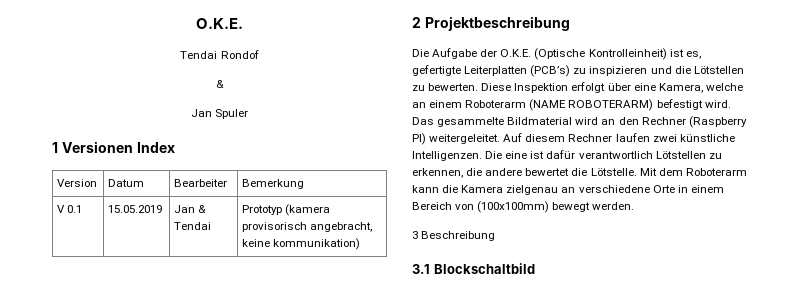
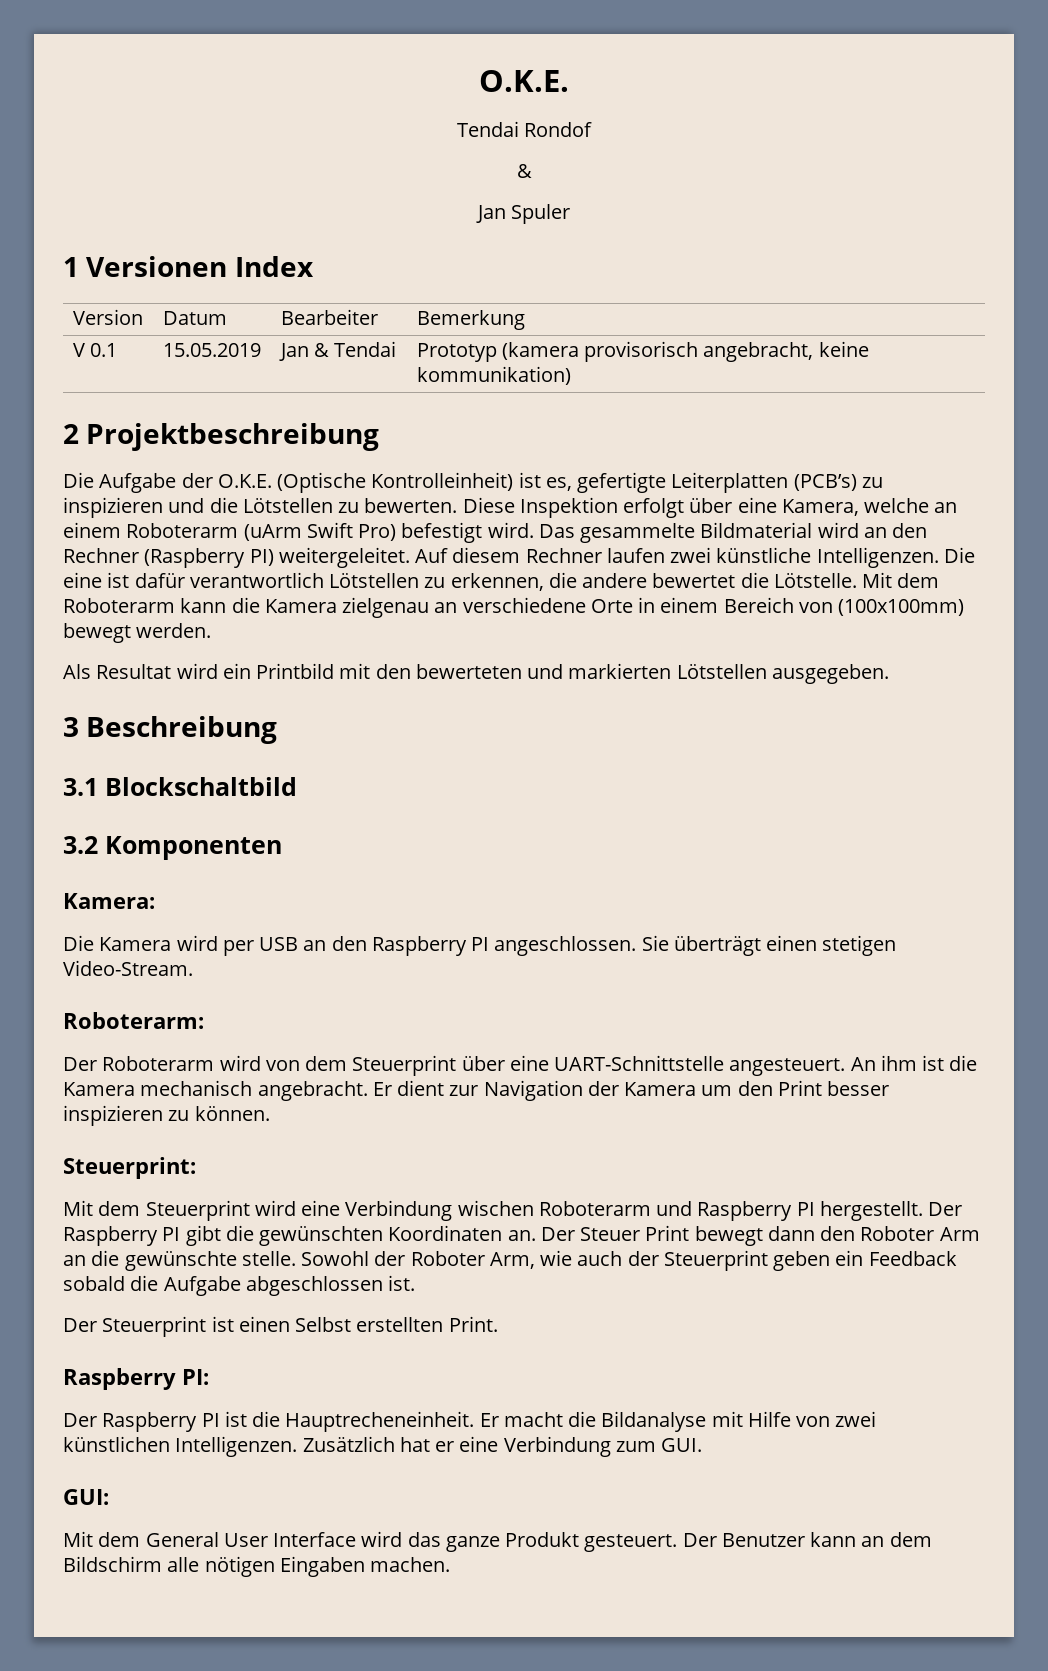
[529,99,654,111] (NAME ROBOTERARM) -> [243,522,397,541] (uArm Swift Pro)
[412,231,496,241] [412,263,535,274] 3 Beschreibung // 3.1 Blockschaltbild -> [63,663,889,684] [63,716,278,744] [63,777,297,796] [63,836,282,860] [63,893,155,909] [63,935,897,956] [63,960,193,976] [63,1012,204,1029] [63,1055,978,1076] [63,1080,890,1101] [63,1105,270,1126] [63,1157,196,1179] [63,1200,963,1221] [63,1225,980,1246] [63,1250,957,1271] [63,1275,416,1296] [63,1316,498,1337] [63,1368,209,1390] [63,1411,877,1432] [63,1436,703,1457] [63,1489,109,1505] [63,1531,932,1552] [63,1556,451,1577] Als Resultat wird ein Printbild mit den bewerteten und markierten Lötstellen ausgegeben. // 3 Beschreibung // 3.1 Blockschaltbild // 3.2 Komponenten // Kamera: // Die Kamera wird per USB an den Raspberry PI angeschlossen. Sie überträgt einen stetigen Video-Stream. // Roboterarm: // Der Roboterarm wird von dem Steuerprint über eine UART-Schnittstelle angesteuert. An ihm ist die Kamera mechanisch angebracht. Er dient zur Navigation der Kamera um den Print besser inspizieren zu können. // Steuerprint: // Mit dem Steuerprint wird eine Verbindung wischen Roboterarm und Raspberry PI hergestellt. Der Raspberry PI gibt die gewünschten Koordinaten an. Der Steuer Print bewegt dann den Roboter Arm an die gewünschte stelle. Sowohl der Roboter Arm, wie auch der Steuerprint geben ein Feedback sobald die Aufgabe abgeschlossen ist. // Der Steuerprint ist einen Selbst erstellten Print. // Raspberry PI: // Der Raspberry PI ist die Hauptrecheneinheit. Er macht die Bildanalyse mit Hilfe von zwei künstlichen Intelligenzen. Zusätzlich hat er eine Verbindung zum GUI. // GUI: // Mit dem General User Interface wird das ganze Produkt gesteuert. Der Benutzer kann an dem Bildschirm alle nötigen Eingaben machen.

